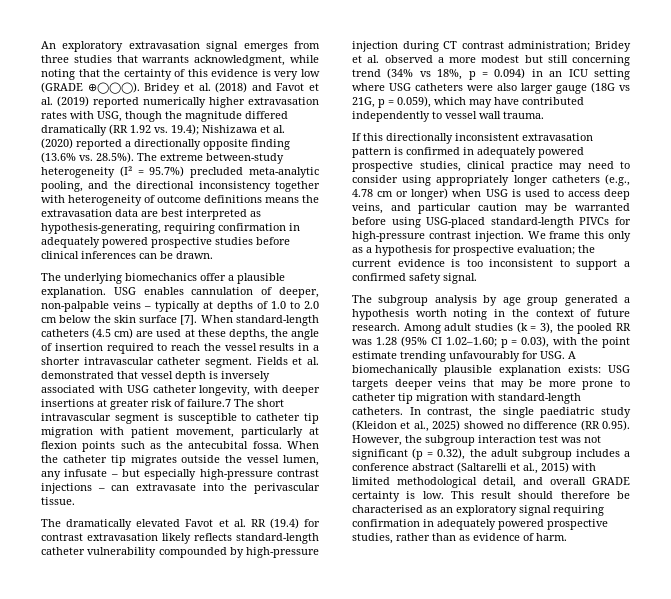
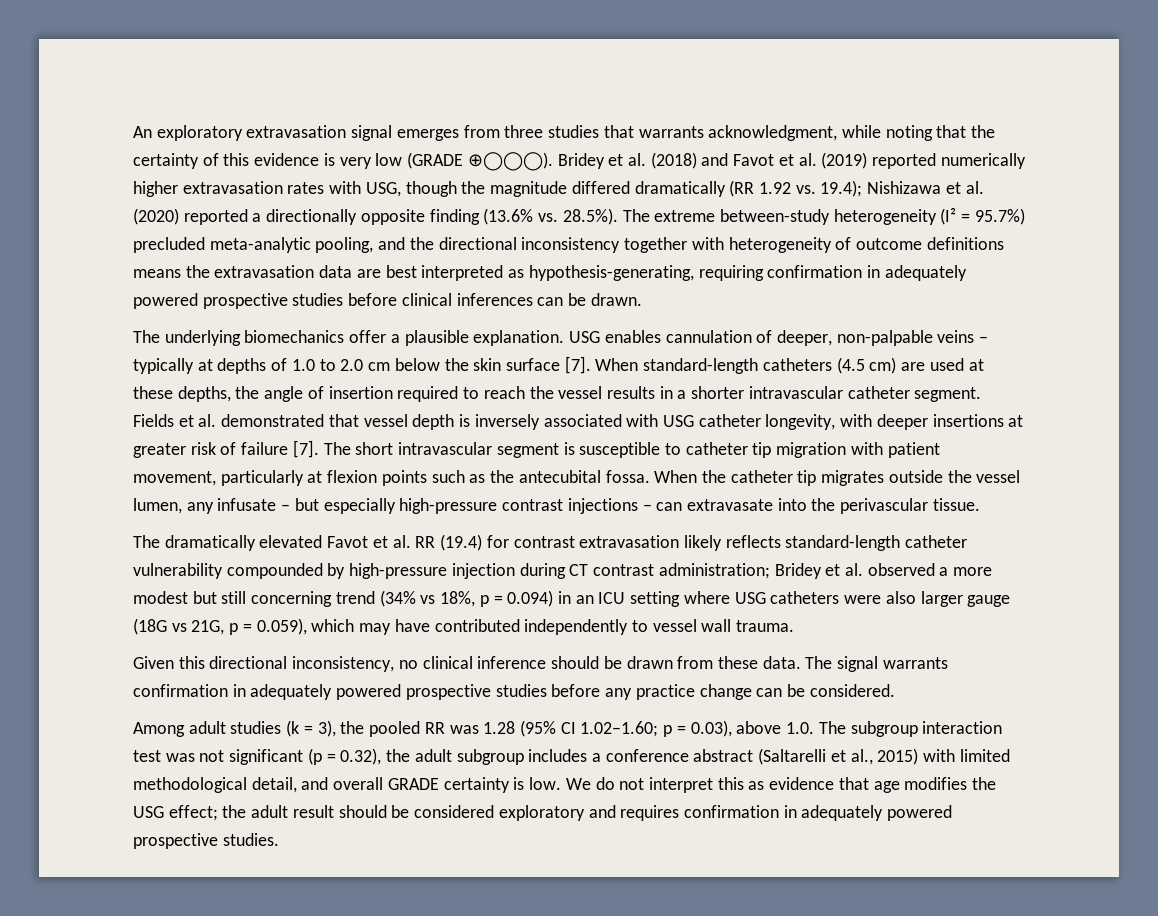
[187,399,231,407] failure.7 -> [241,440,319,458] failure [7].
[352,133,593,144] [352,147,584,158] [352,161,630,172] [352,174,630,186] [352,188,630,200] [352,203,630,214] [352,217,631,228] [352,231,631,242] [352,245,595,256] [352,259,630,270] [352,273,477,284] [352,295,630,306] [352,309,630,320] [352,323,400,331] If this directionally inconsistent extravasation pattern is confirmed in adequately powered prospective studies, clinical practice may need to consider using appropriately longer catheters (e.g., 4.78 cm or longer) when USG is used to access deep veins, and particular caution may be warranted before using USG-placed standard-length PIVCs for high-pressure contrast injection. We frame this only as a hypothesis for prospective evaluation; the current evidence is too inconsistent to support a confirmed safety signal. // The subgroup analysis by age group generated a hypothesis worth noting in the context of future research. -> [133,656,948,672] [133,684,895,700] Given this directional inconsistency, no clinical inference should be drawn from these data. The signal warrants confirmation in adequately powered prospective studies before any practice change can be considered. //
[553,337,630,348] [352,351,576,362] [352,365,630,376] [352,379,630,390] [352,393,581,404] [352,407,631,418] [352,420,630,432] [352,435,422,446] with the point estimate trending unfavourably for USG. A biomechanically plausible explanation exists: USG targets deeper veins that may be more prone to catheter tip migration with standard-length catheters. In contrast, the single paediatric study (Kleidon et al., 2025) showed no difference (RR 0.95). However, the -> [736,721,846,734] above 1.0. The
[450,491,630,499] [352,505,604,516] [352,519,608,530] [352,533,567,544] This result should therefore be characterised as an exploratory signal requiring confirmation in adequately powered prospective studies, rather than as evidence of harm. -> [565,777,997,793] [133,805,953,821] [133,833,279,849] We do not interpret this as evidence that age modifies the USG effect; the adult result should be considered exploratory and requires confirmation in adequately powered prospective studies.

